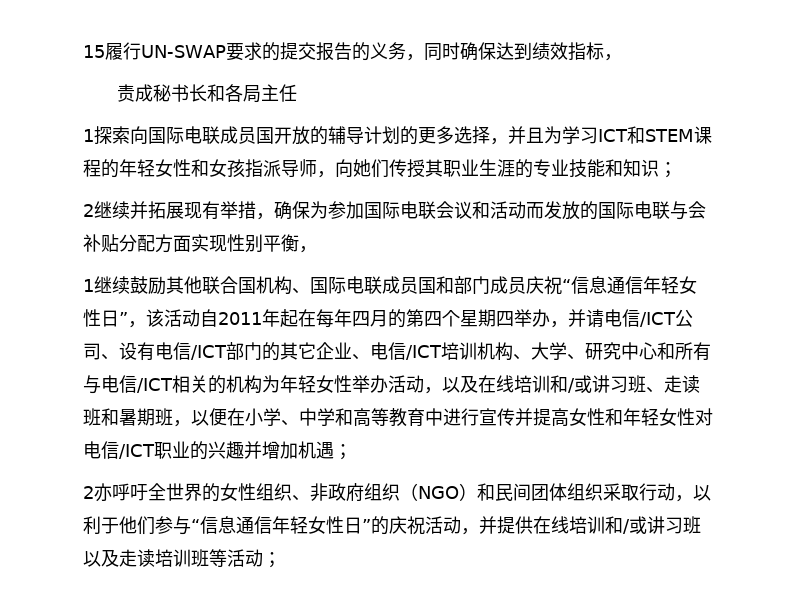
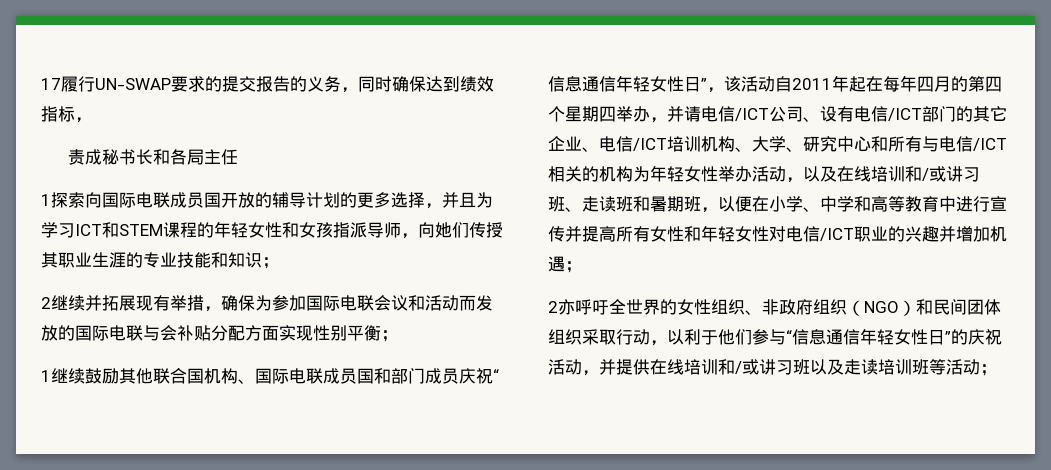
[83,45,105,58] 15 -> [41,78,61,90] 17
[299,246,317,253] ， -> [381,330,398,342] ；
(569, 417) none -> [616,226,650,242] 所有

